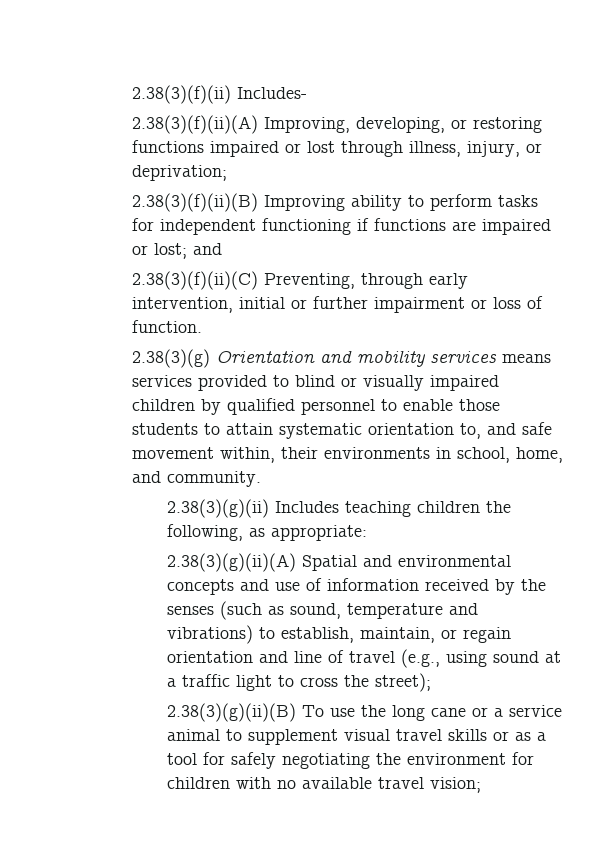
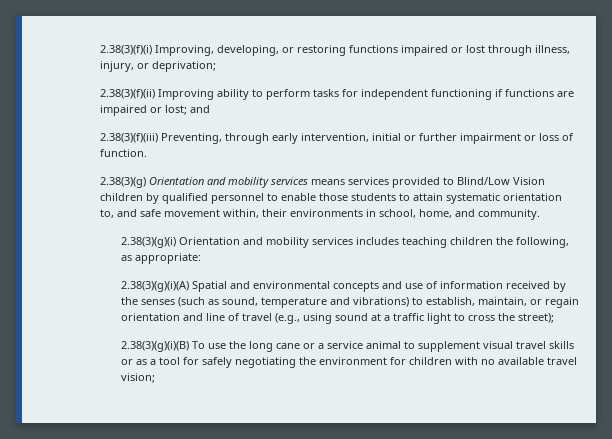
[131,85,307,104] [131,115,258,134] 2.38(3)(f)(ii) Includes- // 2.38(3)(f)(ii)(A) -> [100,45,153,55] 2.38(3)(f)(i)
[131,193,258,212] 2.38(3)(f)(ii)(B) -> [100,89,156,99] 2.38(3)(f)(ii)
[131,271,258,290] 2.38(3)(f)(ii)(C) -> [100,133,159,143] 2.38(3)(f)(iii)
[294,375,499,391] blind or visually impaired -> [457,177,546,185] Blind/Low Vision
[166,499,339,518] 2.38(3)(g)(ii) Includes -> [120,237,399,248] 2.38(3)(g)(i) Orientation and mobility services includes
[166,553,296,572] 2.38(3)(g)(ii)(A) -> [120,281,189,292] 2.38(3)(g)(i)(A)
[166,703,296,722] 2.38(3)(g)(ii)(B) -> [120,341,189,352] 2.38(3)(g)(i)(B)

